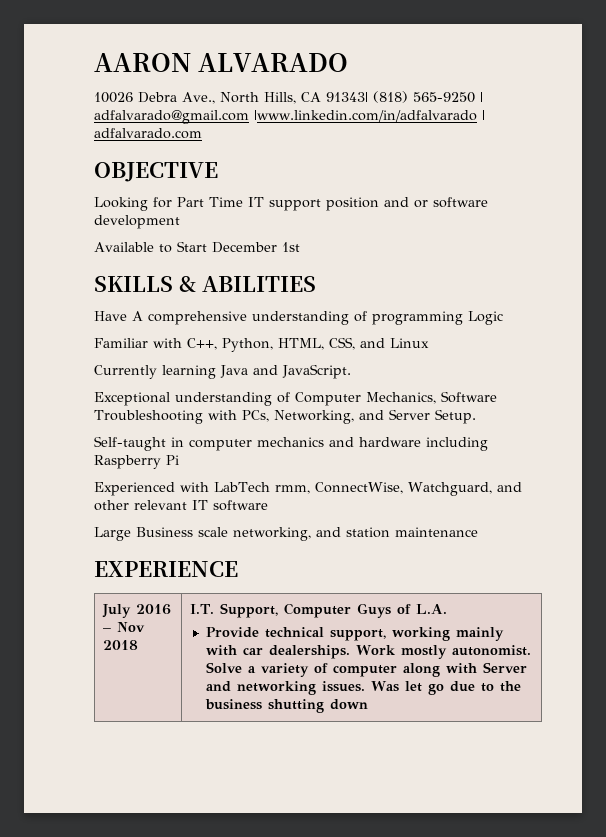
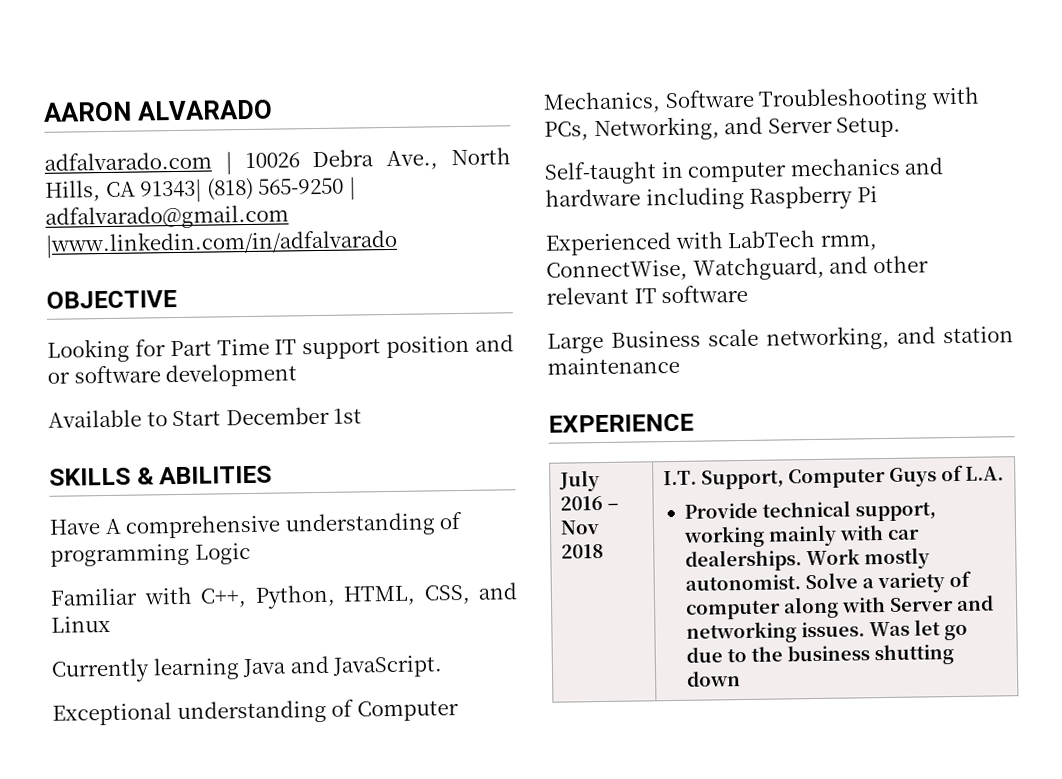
(348, 62) none -> [44,151,232,175] adfalvarado.com |
[481,110,485,120] [94,128,202,139] | adfalvarado.com -> (398, 243) none

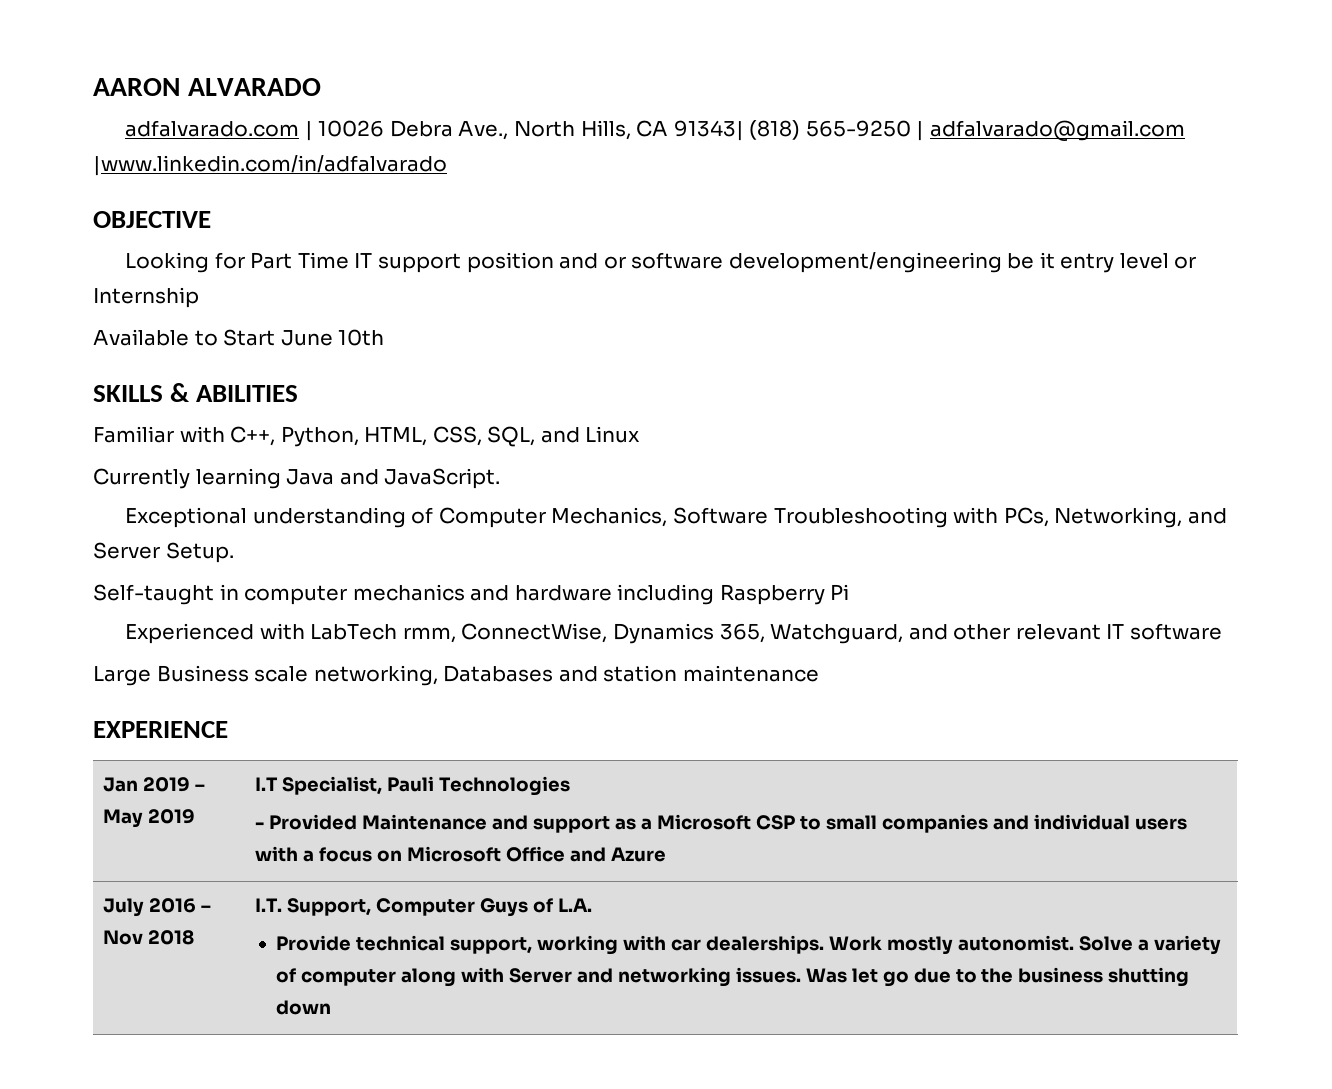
[165,363,298,388] development -> [728,252,1197,273] [93,287,199,308] development/engineering be it entry level or Internship
[225,406,363,426] December 1st -> [280,329,385,346] June 10th
[49,511,463,539] [50,542,251,567] // Have A comprehensive understanding of programming Logic -> (299, 393) none
(471, 594) none -> [487,426,536,447] SQL,
(688, 270) none -> [612,623,765,644] Dynamics 365,
(890, 338) none -> [443,665,554,682] Databases
(694, 423) none -> [103,777,206,792] [103,809,196,828] [255,776,571,796] [255,814,1188,833] [255,846,667,862] // Jan 2019 – May 2019 | I.T Specialist, Pauli Technologies // - Provided Maintenance and support as a Microsoft CSP to small companies and individual users with a focus on Microsoft Office and Azure
[767,524,837,547] mainly -> (618, 945) none

